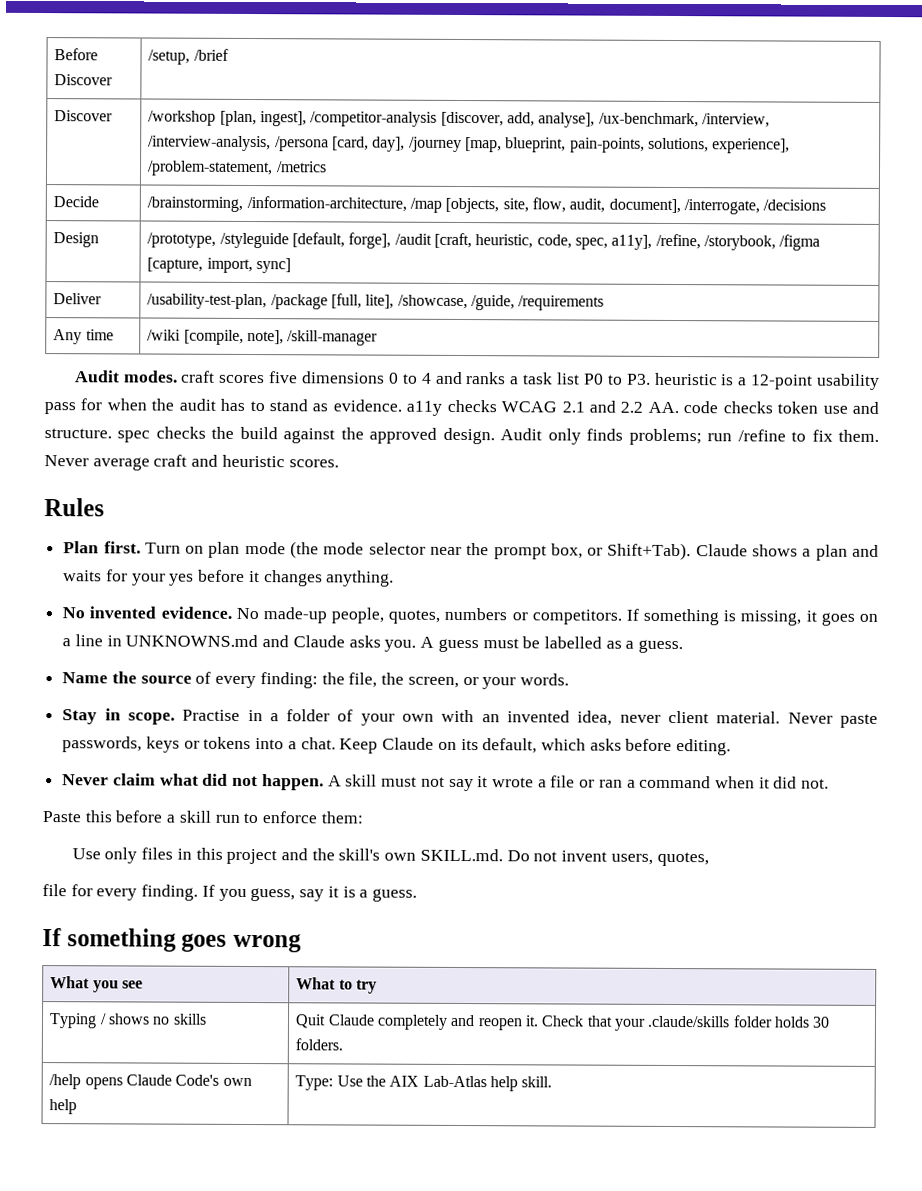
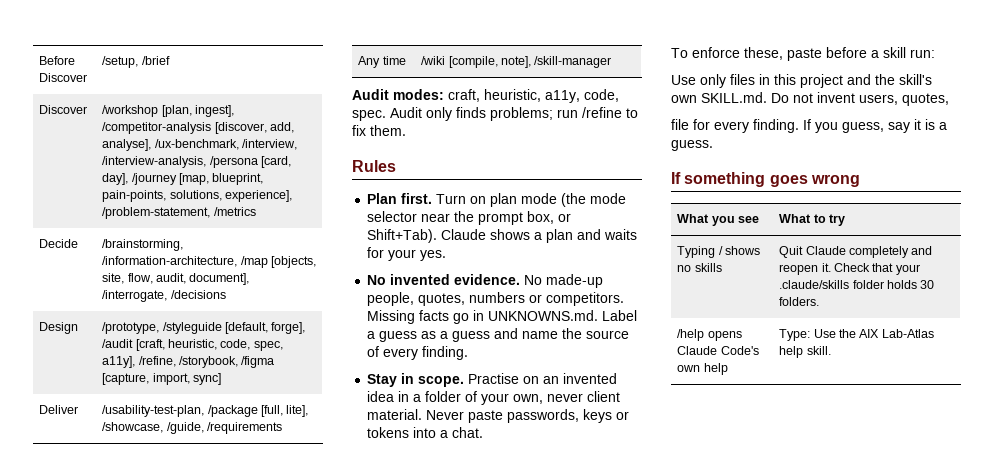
[123,370,881,390] [44,398,880,416] [44,426,495,445] modes. craft scores five dimensions 0 to 4 and ranks a task list P0 to P3. heuristic is a 12-point usability pass for when the audit has to stand as evidence. a11y checks WCAG 2.1 and 2.2 AA. code checks token use and structure. spec checks the build against the approved design. -> [393,89,619,103] [352,110,386,121] modes: craft, heuristic, a11y, code, spec.
[44,454,339,471] Never average craft and heuristic scores. -> (406, 130) none
[169,569,395,587] yes before it changes anything. -> [420,250,447,261] yes.
[625,608,878,626] [62,634,684,654] [62,671,569,690] If something is missing, it goes on a line in UNKNOWNS.md and Claude asks you. A guess must be labelled as a guess. // Name the source of every finding: the file, the screen, or your words. -> [367,310,638,324] [367,328,630,342] [367,346,469,360] Missing facts go in UNKNOWNS.md. Label a guess as a guess and name the source of every finding.
(241, 715) none -> [523,373,618,384] [367,391,395,402] on an invented idea
[402,709,613,726] own with an invented idea, -> [513,394,544,404] own,
[339,737,732,756] [62,773,830,792] [42,810,363,824] Keep Claude on its default, which asks before editing. // Never claim what did not happen. A skill must not say it wrote a file or ran a command when it did not. // Paste this before a skill run to enforce them: -> [671,47,935,61] // To enforce these, paste before a skill run:

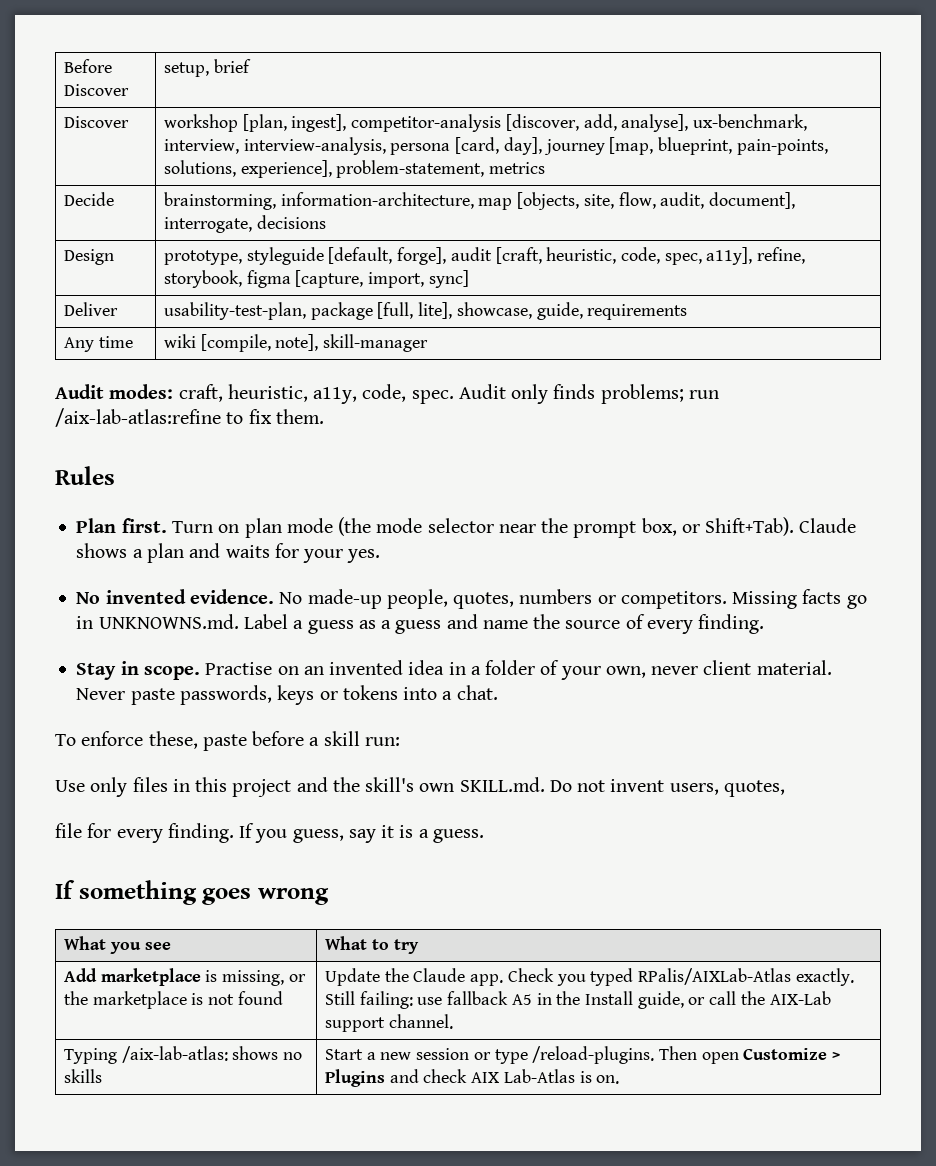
[102,56,170,68] [39,105,88,114] [102,105,159,117] /setup, /brief // Discover | /workshop -> [163,59,251,77] [63,116,129,128] [163,114,238,132] setup, brief // Discover | workshop
[102,122,212,134] /competitor-analysis -> [351,114,502,132] competitor-analysis
[154,139,298,150] [102,156,258,168] /ux-benchmark, /interview, /interview-analysis, /persona -> [693,114,808,131] [163,137,451,155] ux-benchmark, interview, interview-analysis, persona
[131,173,177,185] /journey -> [543,139,605,155] journey
[102,207,256,219] /problem-statement, /metrics -> [336,160,546,178] problem-statement, metrics
[102,239,184,251] [102,256,268,268] /brainstorming, /information-architecture, /map -> [163,192,513,210] brainstorming, information-architecture, map
[102,290,226,302] /interrogate, /decisions -> [163,215,326,233] interrogate, decisions
[102,322,222,334] /prototype, /styleguide -> [163,247,324,265] prototype, styleguide
[102,339,134,348] /audit -> [450,247,492,261] audit
[138,356,275,368] /refine, /storybook, /figma -> [757,247,806,264] [163,270,291,288] refine, storybook, figma
[102,405,309,417] [102,422,283,434] /usability-test-plan, /package [full, lite], /showcase, /guide, /requirements -> [163,302,688,320] usability-test-plan, package [full, lite], showcase, guide, requirements
[421,56,446,65] /wiki -> [163,334,196,348] wiki
[534,56,612,68] /skill-manager -> [323,334,429,352] skill-manager
[582,107,622,118] /refine -> [55,408,221,427] /aix-lab-atlas:refine
(846, 220) none -> [63,968,306,986] [63,991,283,1009] [324,968,854,986] [324,991,831,1009] [324,1014,453,1032] // Add marketplace is missing, or the marketplace is not found | Update the Claude app. Check you typed RPalis/AIXLab-Atlas exactly. Still failing: use fallback A5 in the Install guide, or call the AIX-Lab support channel.
[718,246,723,255] / -> [121,1046,228,1063] /aix-lab-atlas:
[779,246,933,258] [779,263,920,275] [779,280,935,289] [779,297,820,306] [677,329,742,341] [677,346,759,355] [677,363,728,375] [779,329,934,341] [779,346,831,358] Quit Claude completely and reopen it. Check that your .claude/skills folder holds 30 folders. // /help opens Claude Code's own help | Type: Use the AIX Lab-Atlas help skill. -> [324,1046,841,1064] [324,1069,620,1087] Start a new session or type /reload-plugins. Then open Customize > Plugins and check AIX Lab-Atlas is on.

